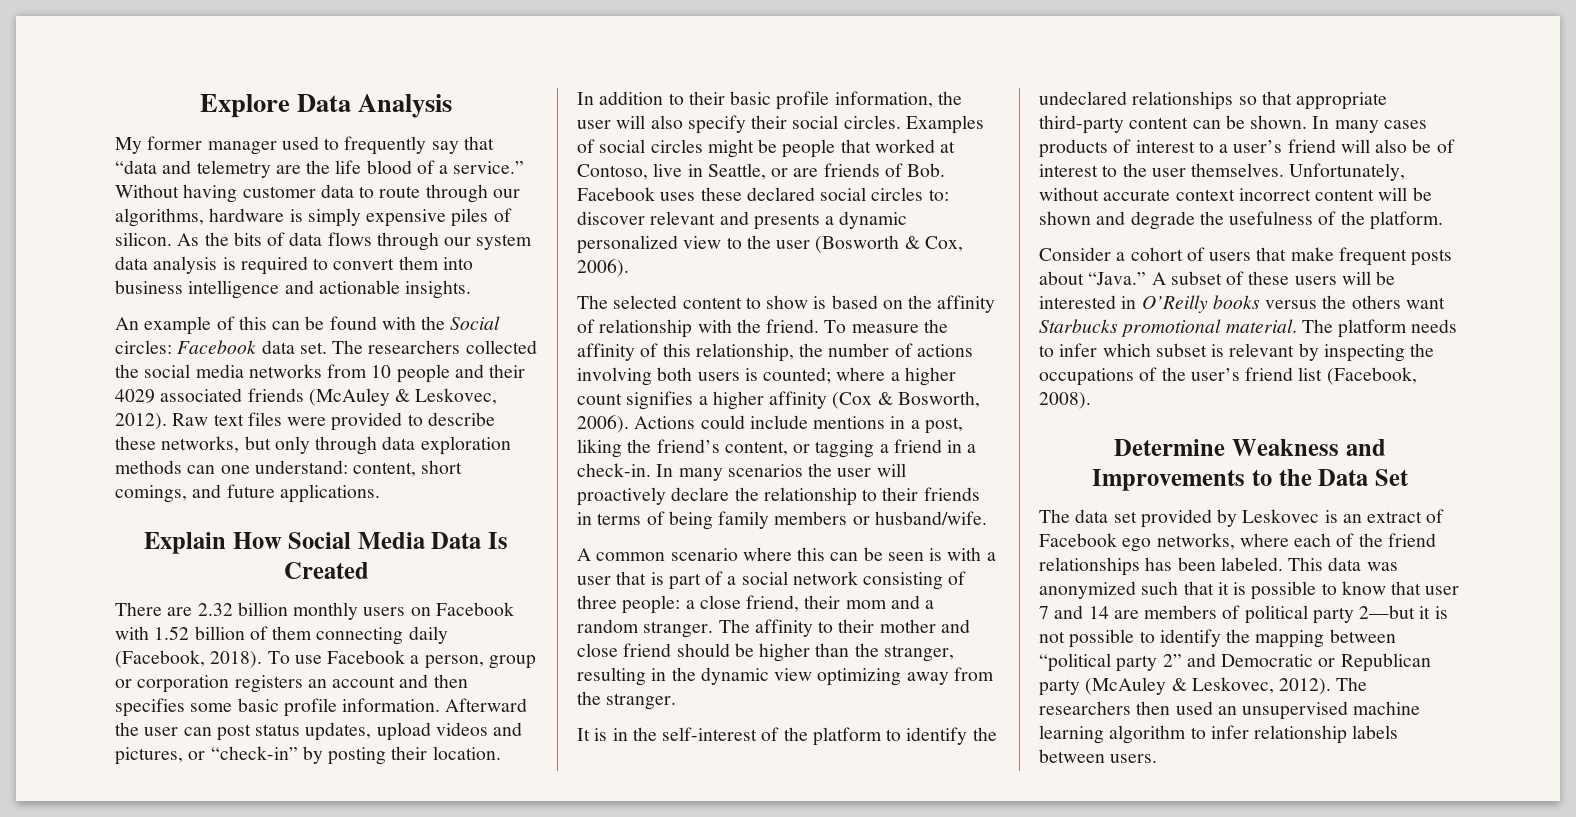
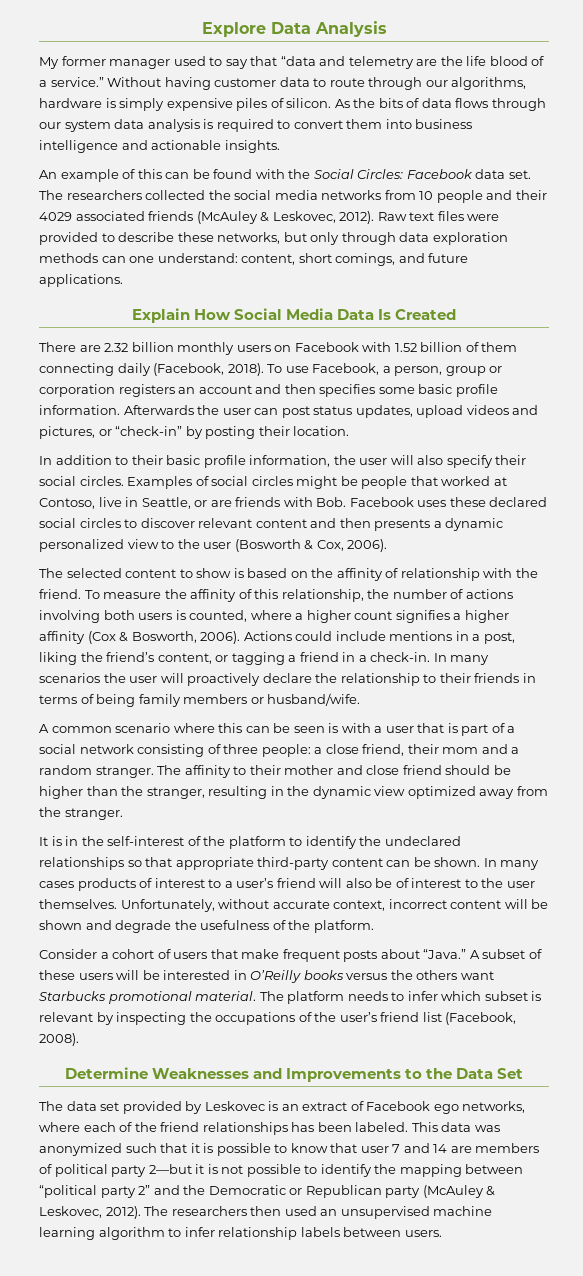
[344,136,427,155] frequently -> (223, 61) none
[115,340,172,354] circles: -> [357,169,404,179] Circles:
[327,650,406,664] Facebook -> [312,363,380,375] Facebook,
[445,698,528,712] Afterward -> [123,405,194,415] Afterwards
[884,163,903,177] of -> [283,497,313,507] with
[928,189,949,201] to: -> [124,519,138,528] to
[719,211,749,225] and -> [255,518,371,528] content and then
[763,367,832,384] counted; -> [189,610,248,622] counted,
[817,668,902,686] optimizing -> [407,786,476,799] optimized
[1175,189,1235,201] context -> [333,900,386,911] context,
[1232,439,1339,456] Weakness -> [151,1068,249,1079] Weaknesses
(1216, 660) none -> [183,1185,206,1195] the

